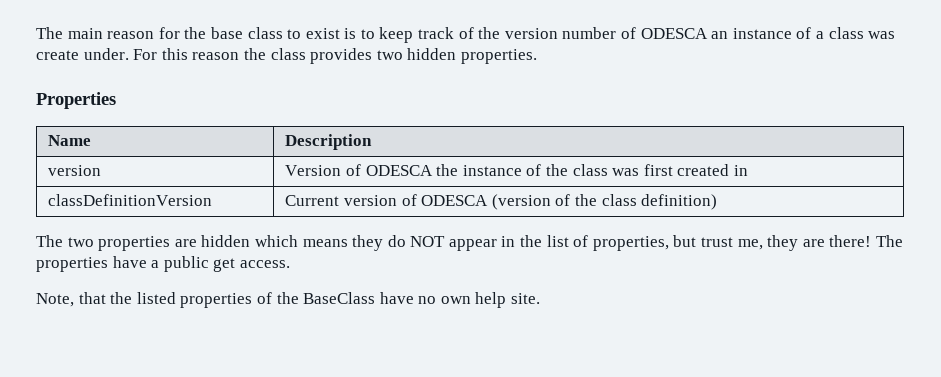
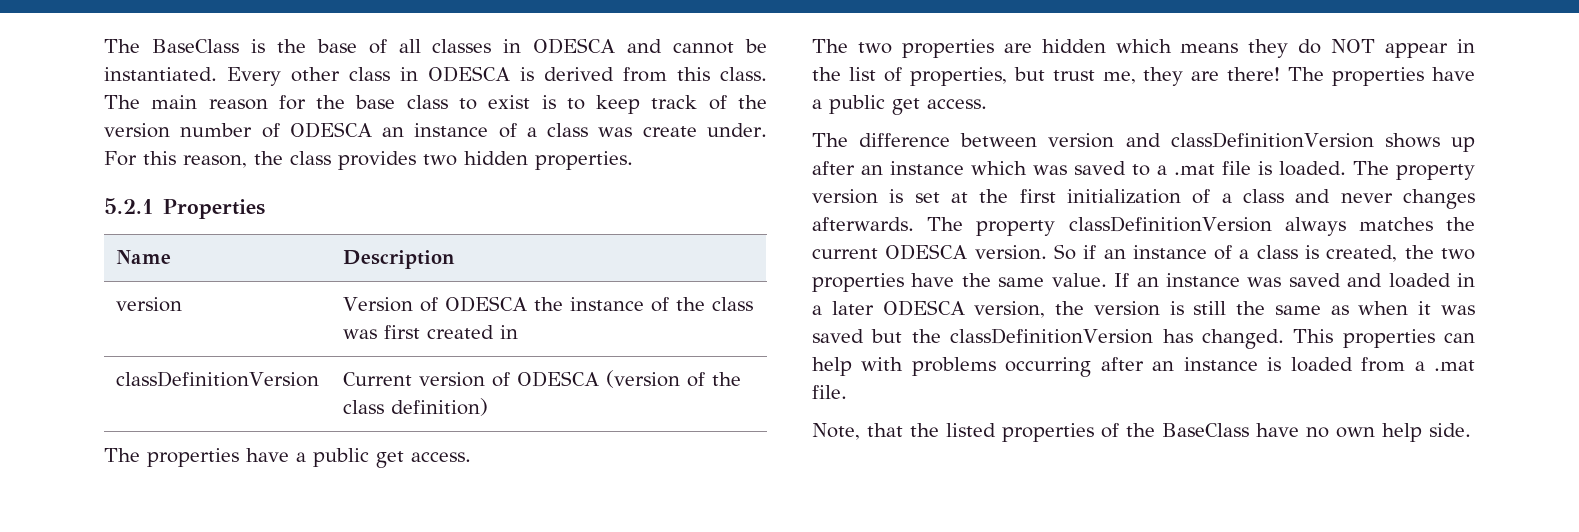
[36,27,63,39] The -> [104,38,767,54] [104,66,767,86] [104,95,140,109] The BaseClass is the base of all classes in ODESCA and cannot be instantiated. Every other class in ODESCA is derived from this class. The
[192,52,240,60] reason -> [183,155,247,168] reason,
(537, 56) none -> [104,198,153,214] 5.2.1
(718, 202) none -> [104,448,471,468] // The properties have a public get access.
(290, 264) none -> [812,132,1475,152] [812,161,1475,180] [812,189,1475,209] [812,216,1475,236] [812,244,1475,262] [812,273,1475,292] [812,300,1475,318] [812,328,1475,349] [812,357,1475,377] [812,385,847,399] // The difference between version and classDefinitionVersion shows up after an instance which was saved to a .mat file is loaded. The property version is set at the first initialization of a class and never changes afterwards. The property classDefinitionVersion always matches the current ODESCA version. So if an instance of a class is created, the two properties have the same value. If an instance was saved and loaded in a later ODESCA version, the version is still the same as when it was saved but the classDefinitionVersion has changed. This properties can help with problems occurring after an instance is loaded from a .mat file.
[511,293,541,304] site. -> [1429,423,1471,437] side.

